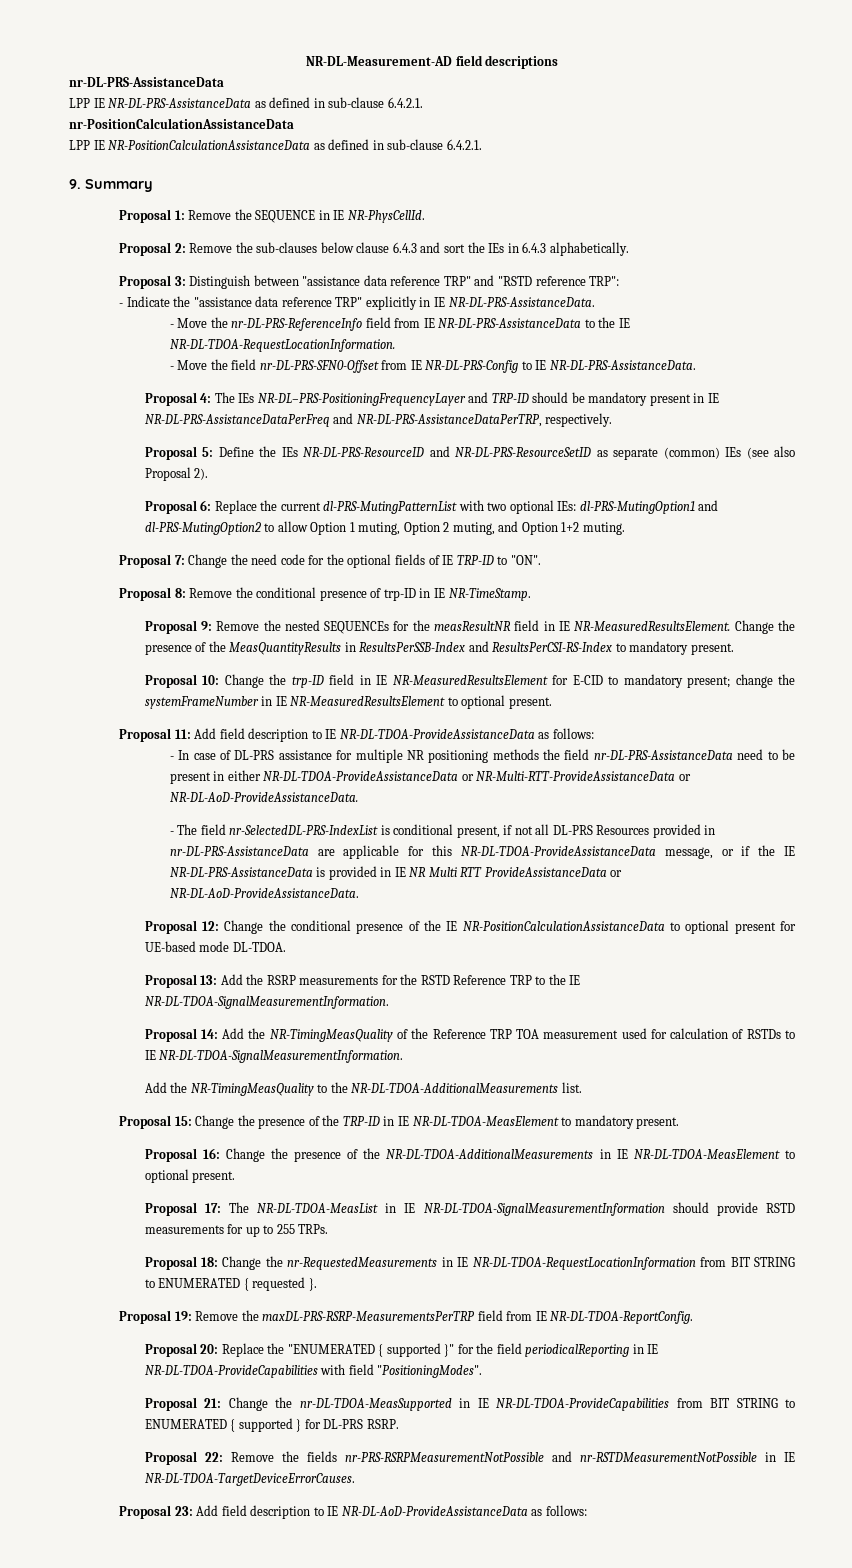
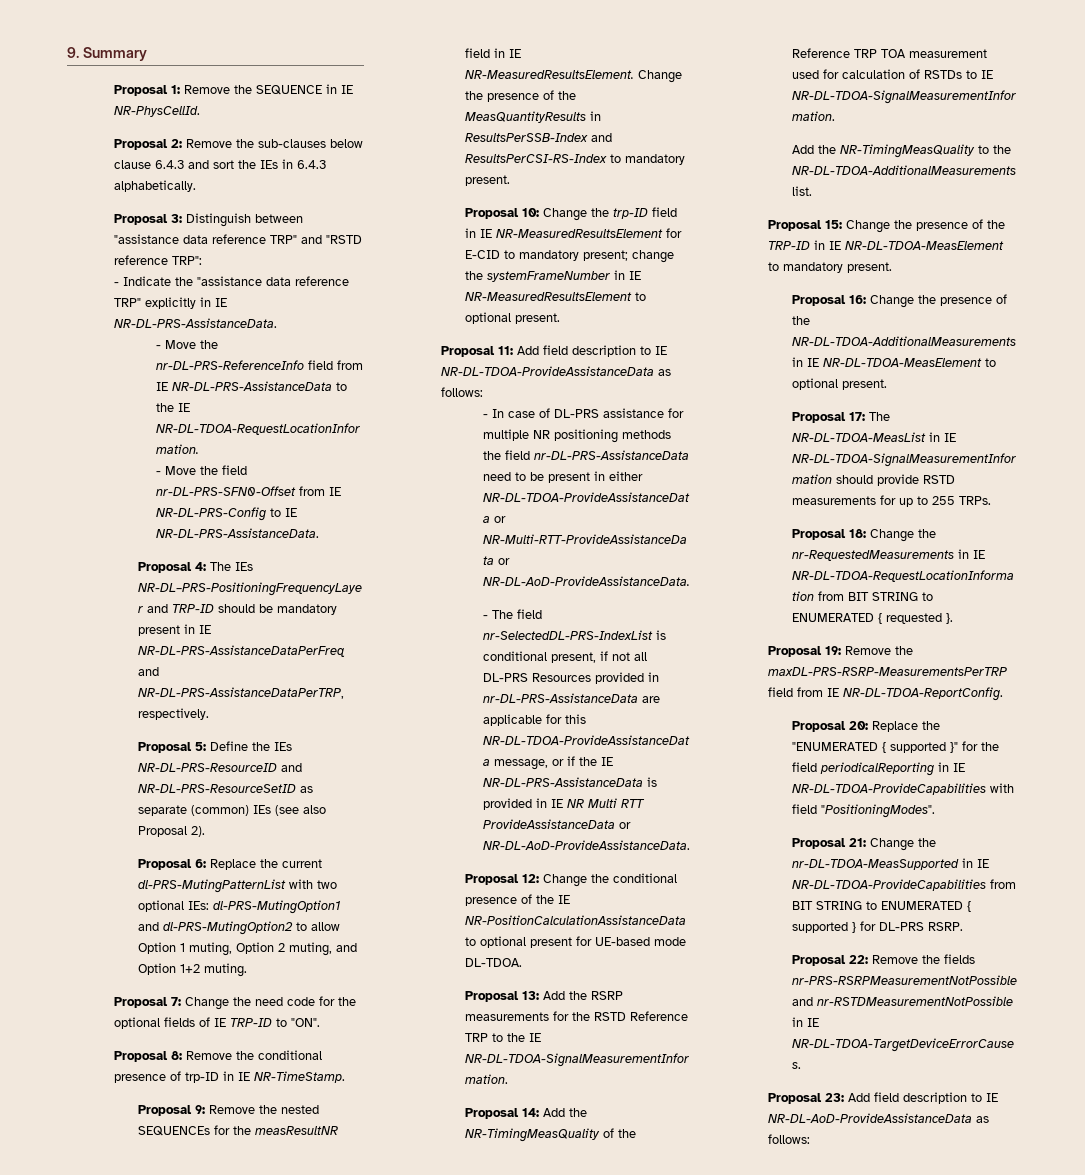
[305,55,559,69] [69,77,224,87] [69,97,423,108] [69,118,294,129] [69,139,482,150] NR-DL-Measurement-AD field descriptions // nr-DL-PRS-AssistanceData // LPP IE NR-DL-PRS-AssistanceData as defined in sub-clause 6.4.2.1. // nr-PositionCalculationAssistanceData // LPP IE NR-PositionCalculationAssistanceData as defined in sub-clause 6.4.2.1. // -> (67, 52) none

